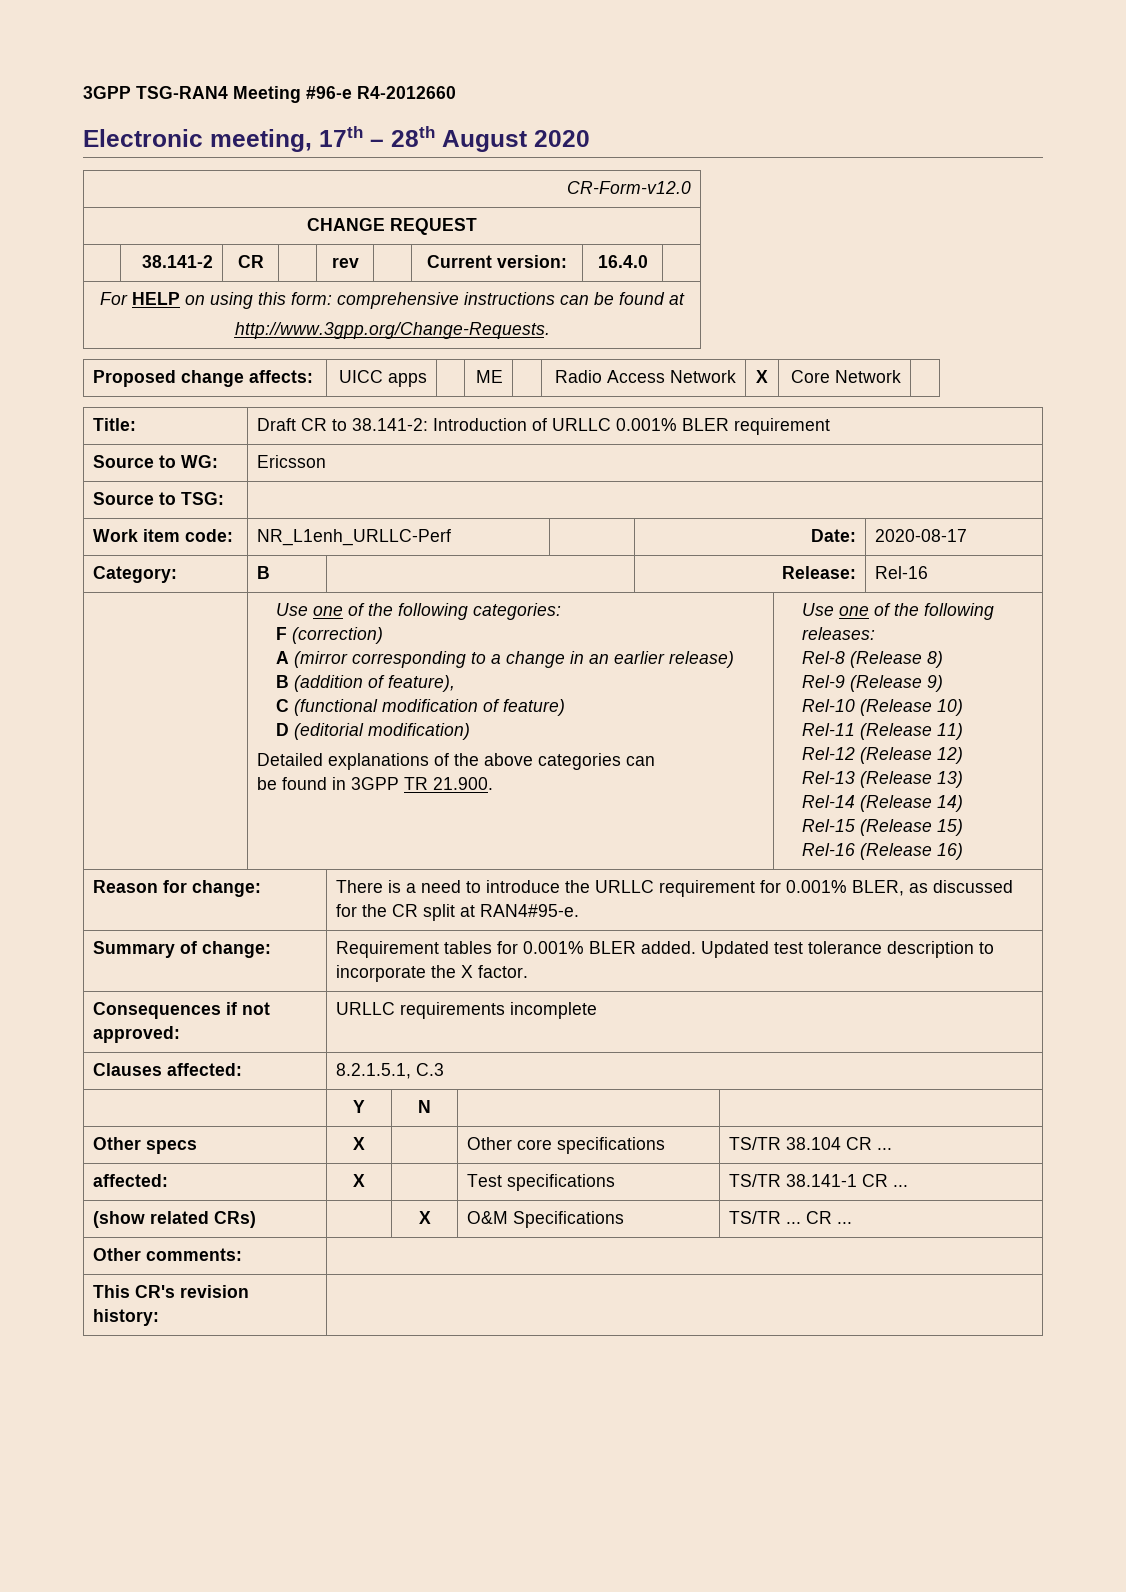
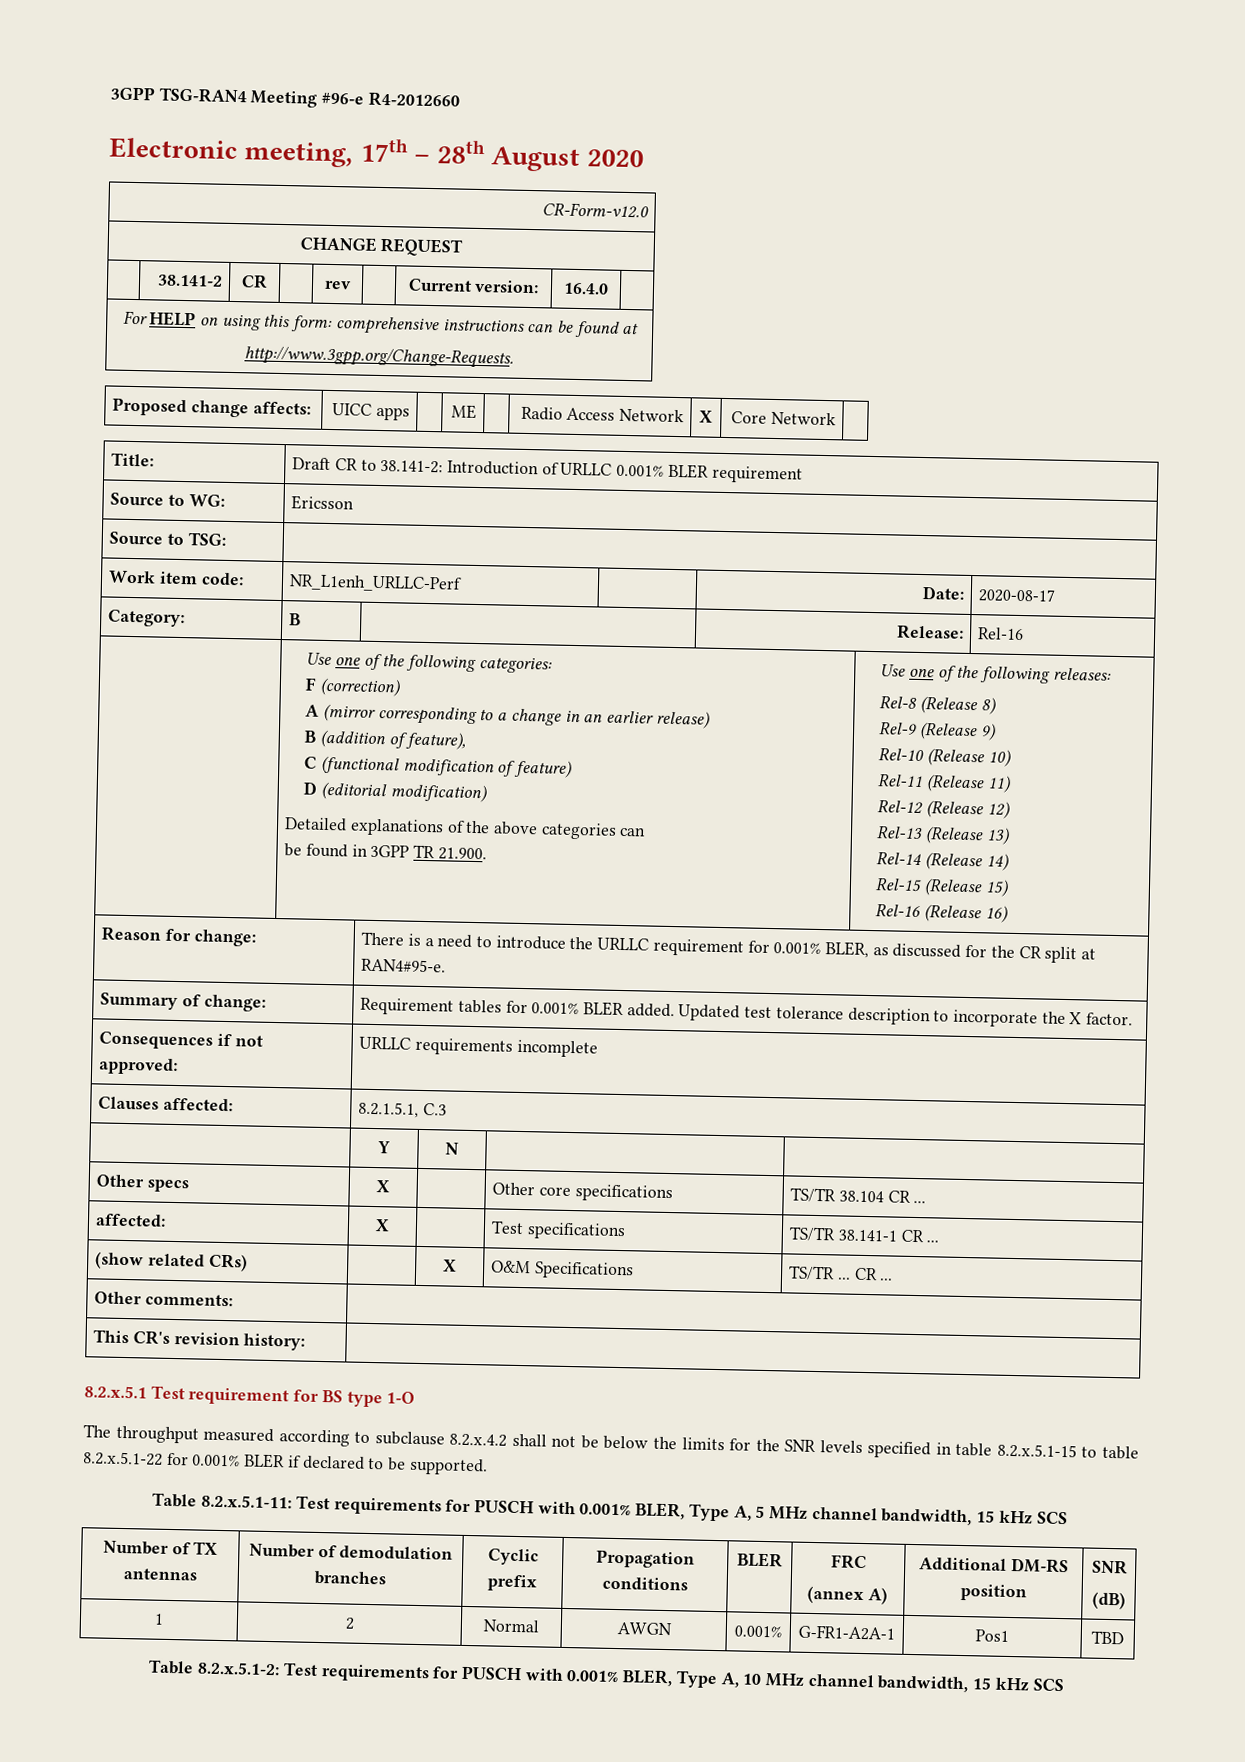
(159, 1317) none -> [84,1385,416,1408] [83,1424,1139,1460] [83,1451,488,1476] [152,1492,1068,1526] [102,1540,219,1555] [122,1568,197,1581] [248,1543,454,1560] [314,1570,386,1586] [487,1548,539,1566] [487,1574,537,1592] [596,1549,695,1569] [601,1576,688,1591] [737,1552,783,1568] [830,1554,867,1570] [807,1585,888,1605] [919,1557,1069,1574] [959,1583,1027,1602] [1091,1559,1128,1575] [1091,1591,1126,1610] [154,1613,164,1625] [344,1617,355,1630] [483,1619,540,1633] [616,1622,672,1636] [734,1625,782,1638] [798,1624,895,1641] [975,1629,1009,1642] [1091,1630,1124,1645] [148,1659,1064,1693] // 8.2.x.5.1 Test requirement for BS type 1-O // The throughput measured according to subclause 8.2.x.4.2 shall not be below the limits for the SNR levels specified in table 8.2.x.5.1-15 to table 8.2.x.5.1-22 for 0.001% BLER if declared to be supported. // Table 8.2.x.5.1-11: Test requirements for PUSCH with 0.001% BLER, Type A, 5 MHz channel bandwidth, 15 kHz SCS // Number of TX antennas | Number of demodulation branches | Cyclic prefix | Propagation conditions | BLER | FRC // (annex A) | Additional DM-RS position | SNR // (dB) // 1 | 2 | Normal | AWGN | 0.001% | G-FR1-A2A-1 | Pos1 | TBD // Table 8.2.x.5.1-2: Test requirements for PUSCH with 0.001% BLER, Type A, 10 MHz channel bandwidth, 15 kHz SCS

